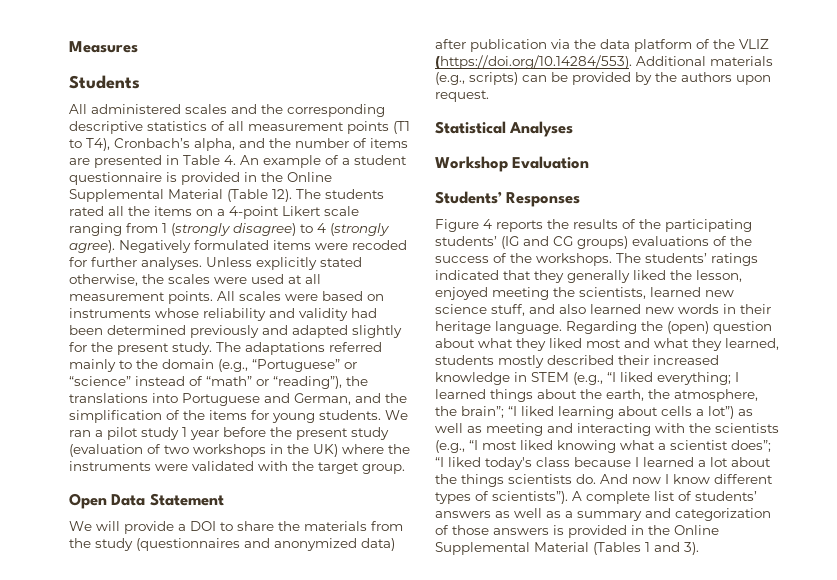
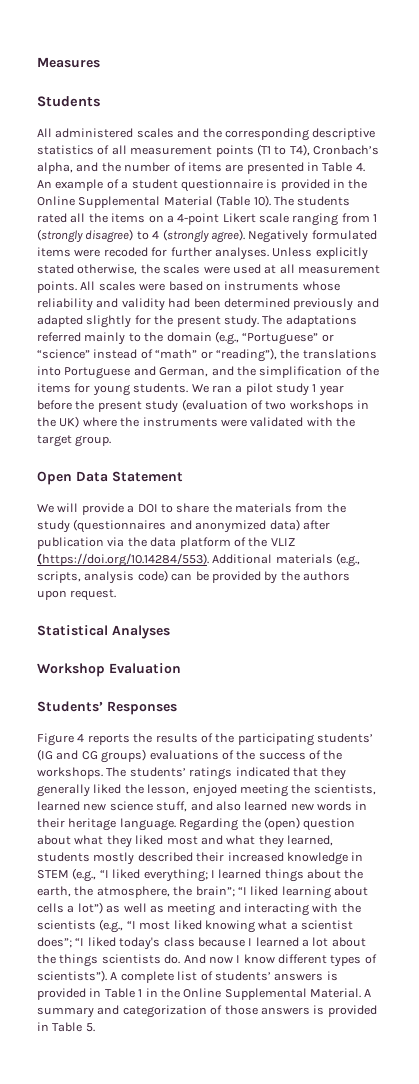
[272,189,292,202] 12). -> [253,195,271,207] 10).
[469,72,518,85] scripts) -> [37,570,168,584] scripts, analysis code)
[495,508,573,518] as well as a -> [326,971,338,981] [37,988,372,1000] is provided in Table 1 in the Online Supplemental Material. A
[648,525,719,535] [435,542,699,555] the Online Supplemental Material (Tables 1 and 3). -> [52,1022,95,1032] Table 5.

